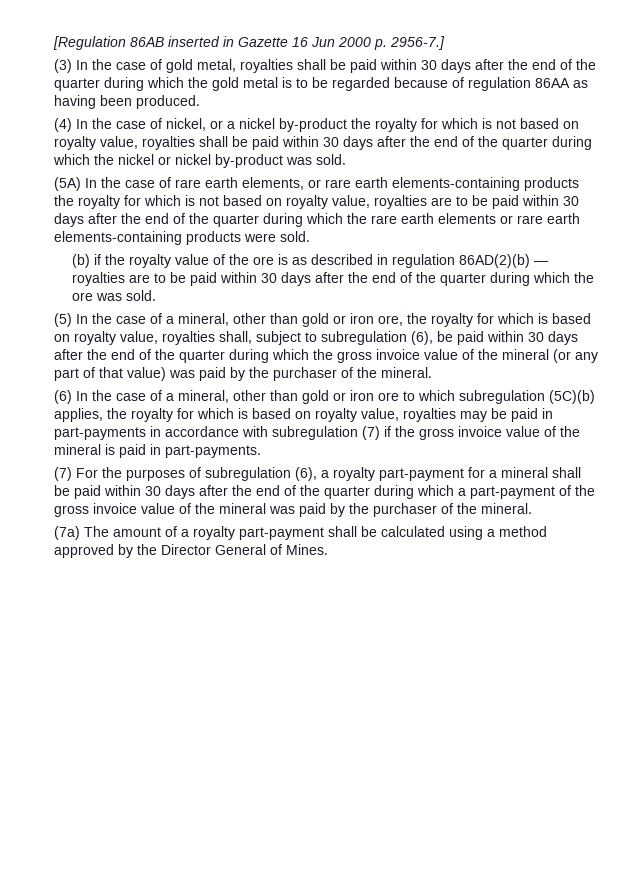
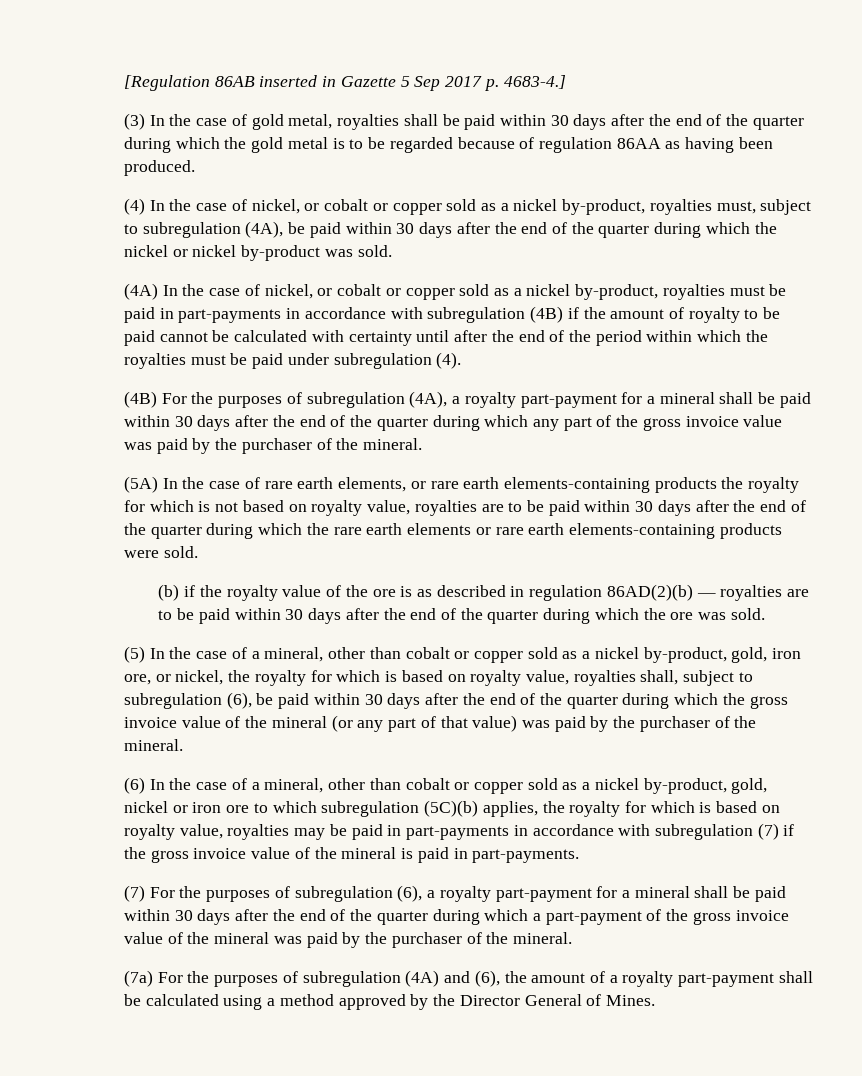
[291,36,445,50] 16 Jun 2000 p. 2956-7.] -> [400,75,566,91] 5 Sep 2017 p. 4683-4.]
[226,118,579,132] [53,136,228,150] a nickel by-product the royalty for which is not based on royalty value, royalties shall -> [324,199,812,215] [123,221,284,238] cobalt or copper sold as a nickel by-product, royalties must, subject to subregulation (4A),
(346, 159) none -> [123,283,787,300] [123,306,781,323] [123,330,768,346] [123,352,462,369] [123,391,811,408] [123,415,783,431] [123,438,423,454] // (4A) In the case of nickel, or cobalt or copper sold as a nickel by-product, royalties must be paid in part-payments in accordance with subregulation (4B) if the amount of royalty to be paid cannot be calculated with certainty until after the end of the period within which the royalties must be paid under subregulation (4). // (4B) For the purposes of subregulation (4A), a royalty part-payment for a mineral shall be paid within 30 days after the end of the quarter during which any part of the gross invoice value was paid by the purchaser of the mineral.
[301,313,403,327] gold or iron ore, -> [405,647,802,663] [123,670,224,685] cobalt or copper sold as a nickel by-product, gold, iron ore, or nickel,
[301,390,329,404] gold -> [405,778,768,794] [123,801,168,813] cobalt or copper sold as a nickel by-product, gold, nickel
[83,526,109,537] The -> [157,970,527,987] For the purposes of subregulation (4A) and (6), the

